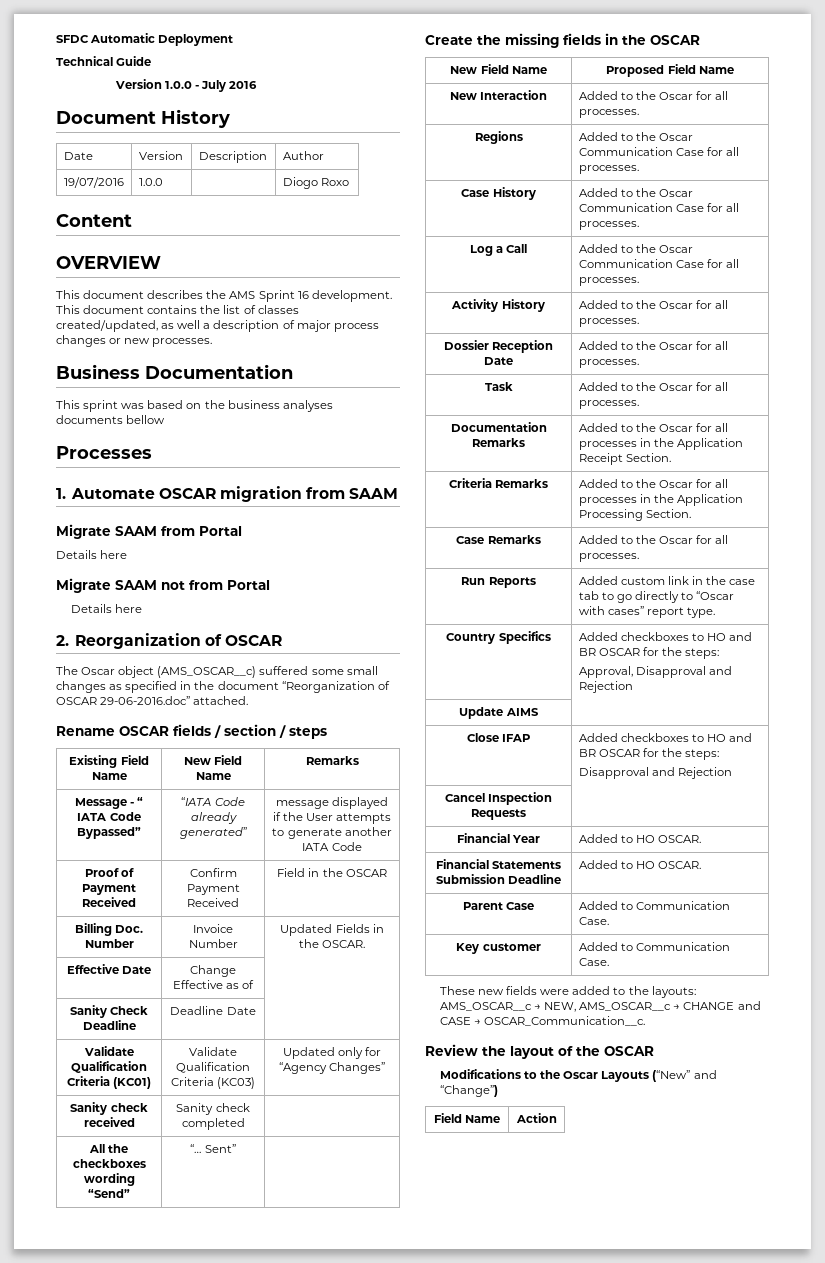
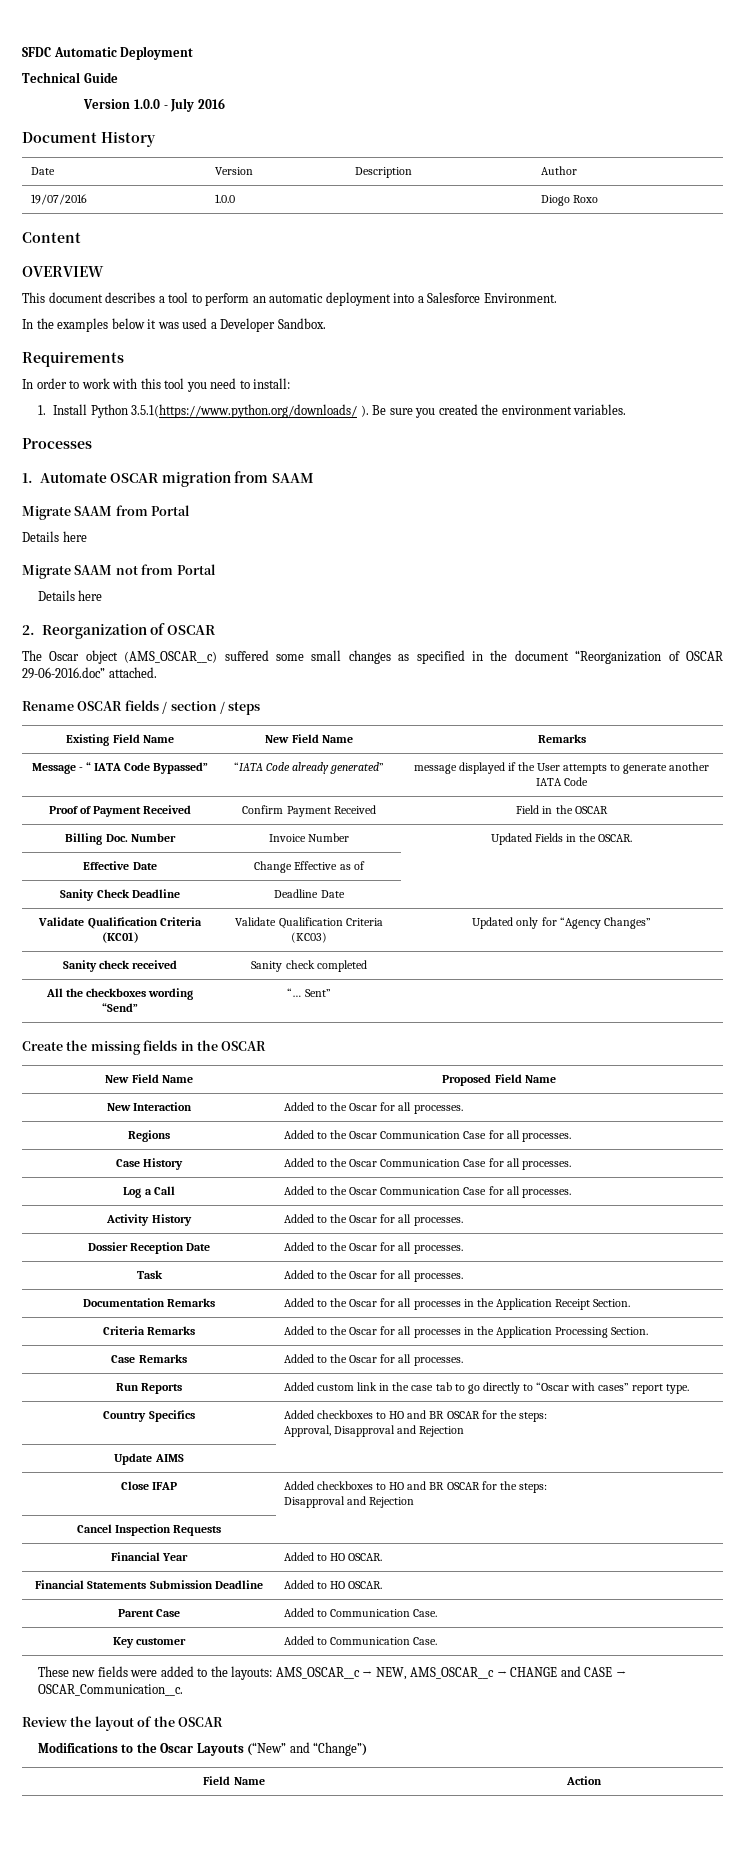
[206,290,392,302] [56,305,299,314] [56,320,379,332] [56,335,213,347] [56,364,293,379] [56,400,333,412] [56,415,166,424] the AMS Sprint 16 development. This document contains the list of classes created/updated, as well a description of major process changes or new processes. // Business Documentation // This sprint was based on the business analyses documents bellow -> [158,292,557,306] [22,318,326,332] [22,351,124,367] [22,378,291,392] [37,404,627,418] a tool to perform an automatic deployment into a Salesforce Environment. // In the examples below it was used a Developer Sandbox. // Requirements // In order to work with this tool you need to install: // 1. Install Python 3.5.1(https://www.python.org/downloads/ ). Be sure you created the environment variables.

